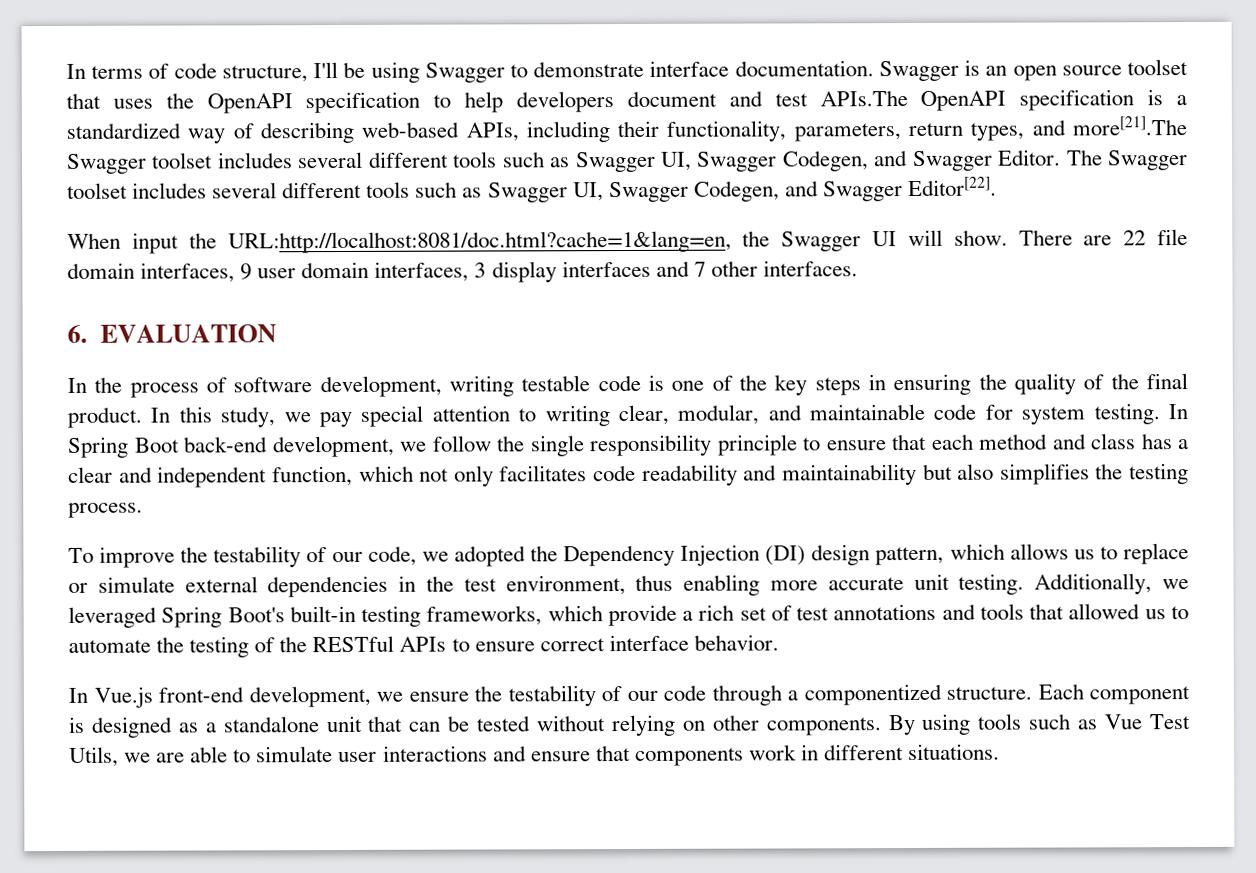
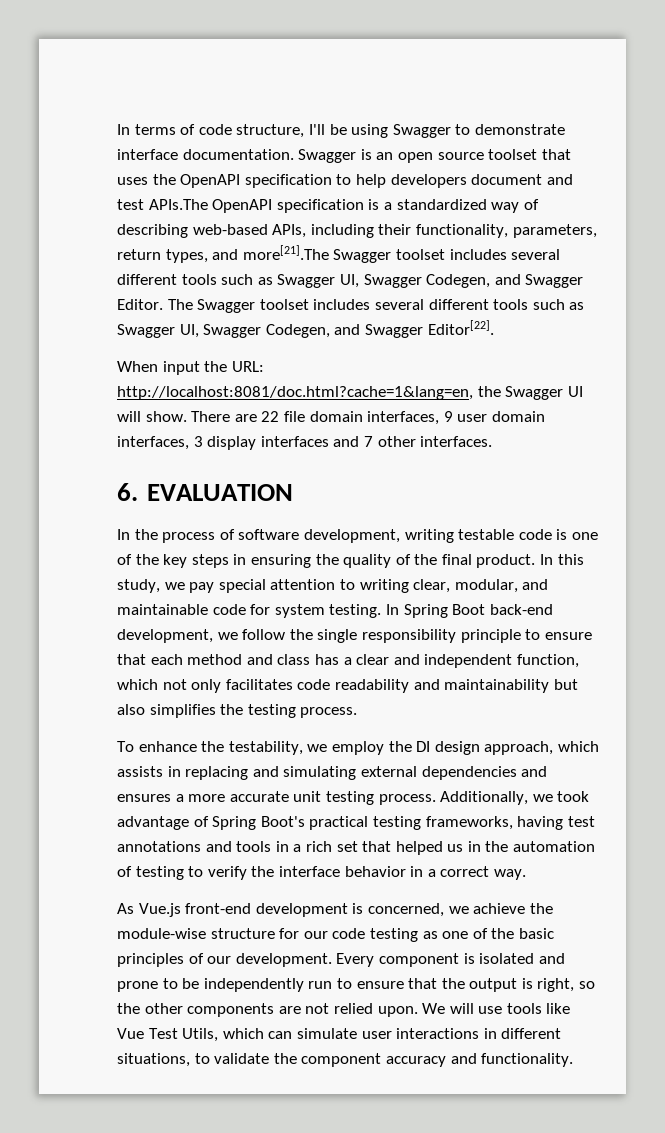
[227,230,732,254] URL:http://localhost:8081/doc.html?cache=1&lang=en, -> [231,361,264,372] [117,386,473,400] URL: http://localhost:8081/doc.html?cache=1&lang=en,
[99,543,1190,568] [68,573,1189,598] [68,606,157,628] improve the testability of our code, we adopted the Dependency Injection (DI) design pattern, which allows us to replace or simulate external dependencies in the test environment, thus enabling more accurate unit testing. Additionally, we leveraged -> [138,741,599,755] [117,766,548,780] [117,791,590,805] [117,816,209,830] enhance the testability, we employ the DI design approach, which assists in replacing and simulating external dependencies and ensures a more accurate unit testing process. Additionally, we took advantage of
[289,605,356,623] built-in -> [309,816,369,830] practical
[547,603,1190,627] [68,634,779,658] [68,683,1190,708] [68,713,1192,738] [69,743,1001,767] which provide a rich set of test annotations and tools that allowed us to automate the testing of the RESTful APIs to ensure correct interface behavior. // In Vue.js front-end development, we ensure the testability of our code through a componentized structure. Each component is designed as a standalone unit that can be tested without relying on other components. By using tools such as Vue Test Utils, we are able to simulate user interactions and ensure that components work in different situations. -> [517,816,595,830] [117,841,596,855] [117,866,526,880] [117,903,553,917] [117,928,554,942] [117,953,565,967] [117,978,596,992] [117,1003,571,1017] [117,1028,562,1042] [117,1053,574,1067] having test annotations and tools in a rich set that helped us in the automation of testing to verify the interface behavior in a correct way. // As Vue.js front-end development is concerned, we achieve the module-wise structure for our code testing as one of the basic principles of our development. Every component is isolated and prone to be independently run to ensure that the output is right, so the other components are not relied upon. We will use tools like Vue Test Utils, which can simulate user interactions in different situations, to validate the component accuracy and functionality.

